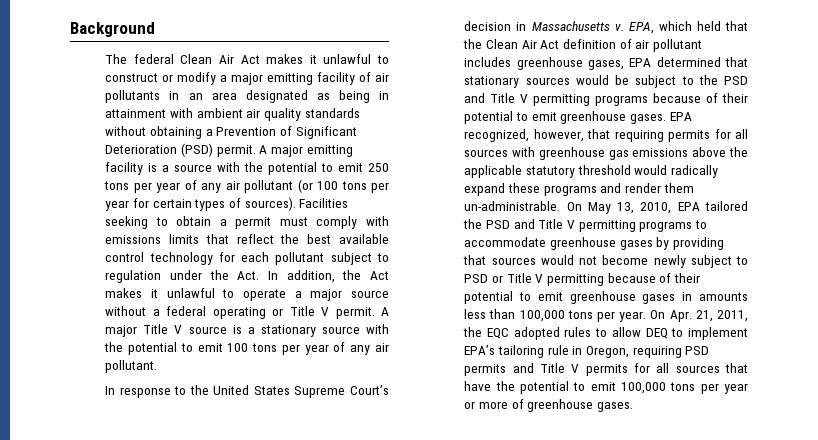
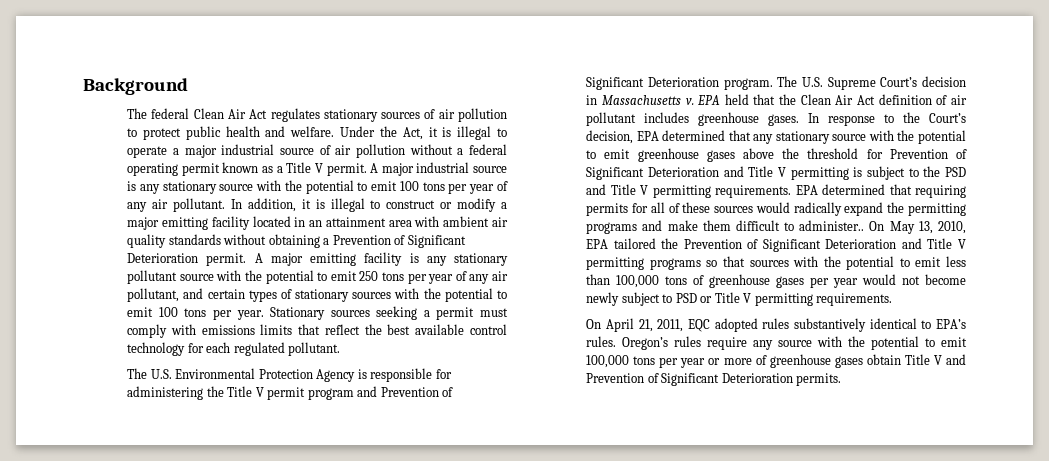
[266,54,372,64] makes it unlawful -> [270,108,507,122] [127,126,508,140] [127,144,508,158] [127,162,507,176] [127,180,509,194] [127,198,365,212] regulates stationary sources of air pollution to protect public health and welfare. Under the Act, it is illegal to operate a major industrial source of air pollution without a federal operating permit known as a Title V permit. A major industrial source is any stationary source with the potential to emit 100 tons per year of any air pollutant. In addition, it is illegal
[359,72,389,82] [105,90,389,103] [105,109,167,118] of air pollutants in an area designated as being in attainment -> [252,216,412,227] located in an attainment area
[180,143,213,157] (PSD) -> (199, 258) none
[162,165,170,172] a -> [426,253,508,266] [127,270,178,284] any stationary pollutant
[244,179,389,193] [105,197,349,211] [105,216,212,229] pollutant (or 100 tons per year for certain types of sources). Facilities seeking to obtain -> [127,288,507,302] [127,306,418,320] pollutant, and certain types of stationary sources with the potential to emit 100 tons per year. Stationary sources seeking
[275,252,389,265] [105,270,390,283] [105,288,389,301] [105,306,389,319] [105,324,389,337] [104,342,390,355] [105,360,158,373] [105,385,290,398] pollutant subject to regulation under the Act. In addition, the Act makes it unlawful to operate a major source without a federal operating or Title V permit. A major Title V source is a stationary source with the potential to emit 100 tons per year of any air pollutant. // In response to the United States -> [233,342,341,356] [127,368,452,382] [127,386,454,400] [586,76,823,90] regulated pollutant. // The U.S. Environmental Protection Agency is responsible for administering the Title V permit program and Prevention of Significant Deterioration program. The U.S.
[628,21,692,34] EPA, which -> [697,95,721,105] EPA
[587,57,748,70] [464,75,630,88] gases, EPA determined that stationary sources would be -> [768,112,966,126] [586,130,966,144] [586,148,967,162] [586,166,863,180] gases. In response to the Court’s decision, EPA determined that any stationary source with the potential to emit greenhouse gases above the threshold for Prevention of Significant Deterioration and Title V permitting is
[595,93,748,106] [464,111,692,124] [464,129,584,142] programs because of their potential to emit greenhouse gases. EPA recognized, however, -> [715,184,886,198] requirements. EPA determined
[464,147,748,160] [464,165,718,178] [464,183,694,196] [464,201,561,211] sources with greenhouse gas emissions above the applicable statutory threshold would radically expand these programs and render them un-administrable. -> [668,202,966,216] [586,220,865,234] of these sources would radically expand the permitting programs and make them difficult to administer..
[485,219,707,232] [464,237,724,250] [463,255,536,265] PSD and Title V permitting programs to accommodate greenhouse gases by providing that sources -> [683,238,966,252] [586,256,966,270] [586,274,859,288] Prevention of Significant Deterioration and Title V permitting programs so that sources with the potential to emit less than 100,000 tons of greenhouse gases per year
[607,273,700,283] [464,291,748,304] [464,309,692,322] because of their potential to emit greenhouse gases in amounts less than 100,000 tons per year. On Apr. -> [816,293,893,306] [586,318,634,332] requirements. // On April
[463,327,483,337] the -> (684, 325) none
[595,327,748,340] [464,345,710,358] [464,363,748,376] [464,381,492,391] to allow DEQ to implement EPA’s tailoring rule in Oregon, requiring PSD permits and Title V permits for all sources that have -> [793,318,966,332] [586,336,843,350] substantively identical to EPA’s rules. Oregon’s rules require any source with
[596,402,633,412] gases. -> [834,354,967,368] [586,373,842,386] gases obtain Title V and Prevention of Significant Deterioration permits.

